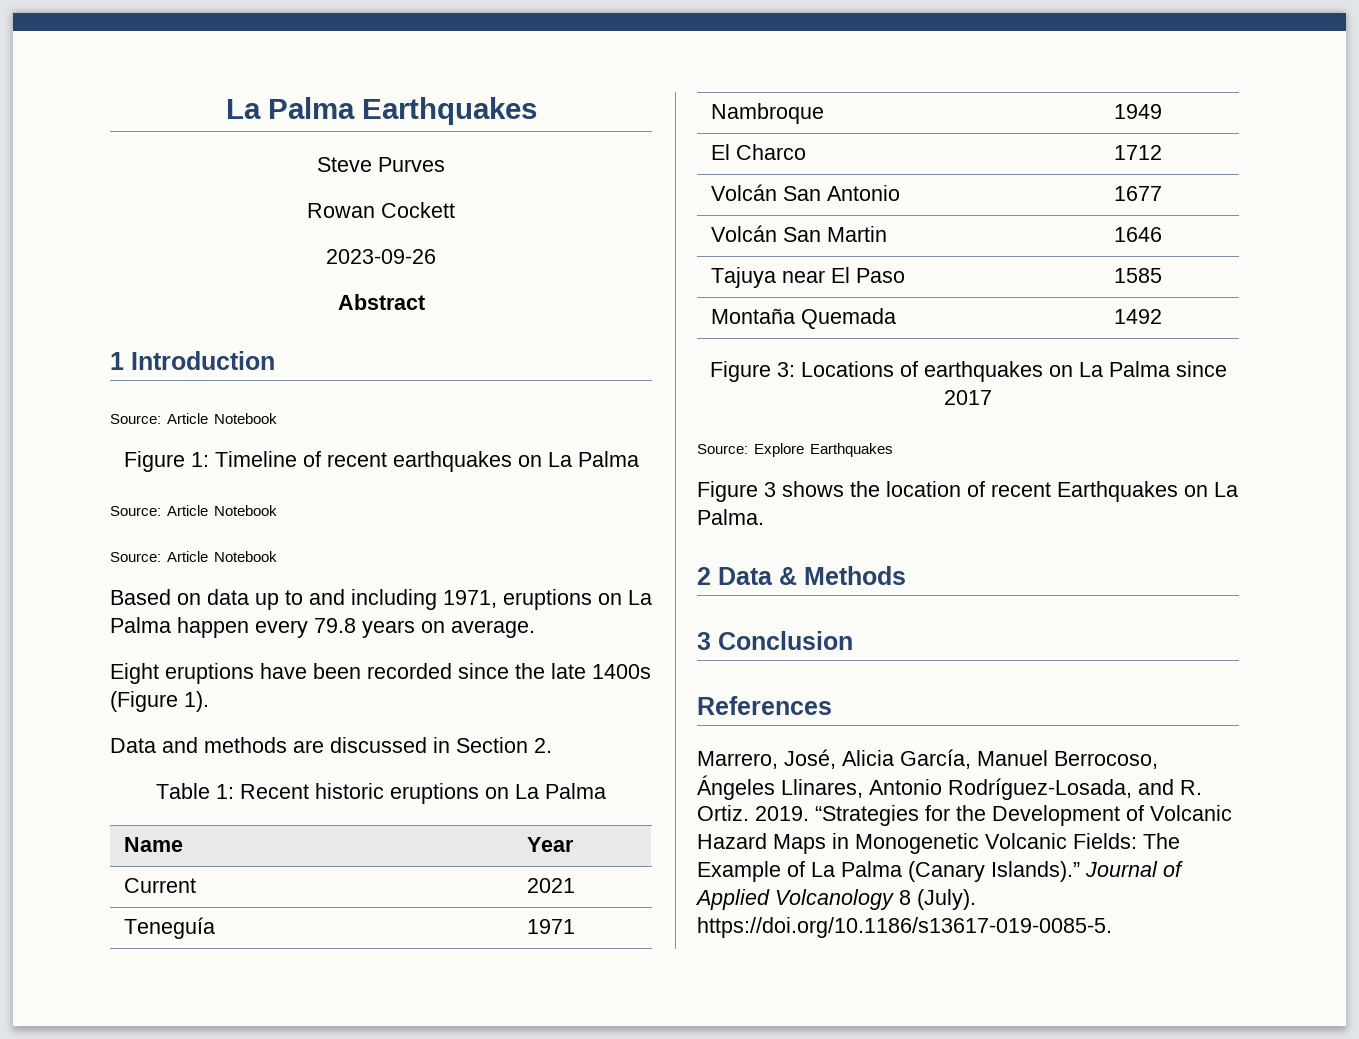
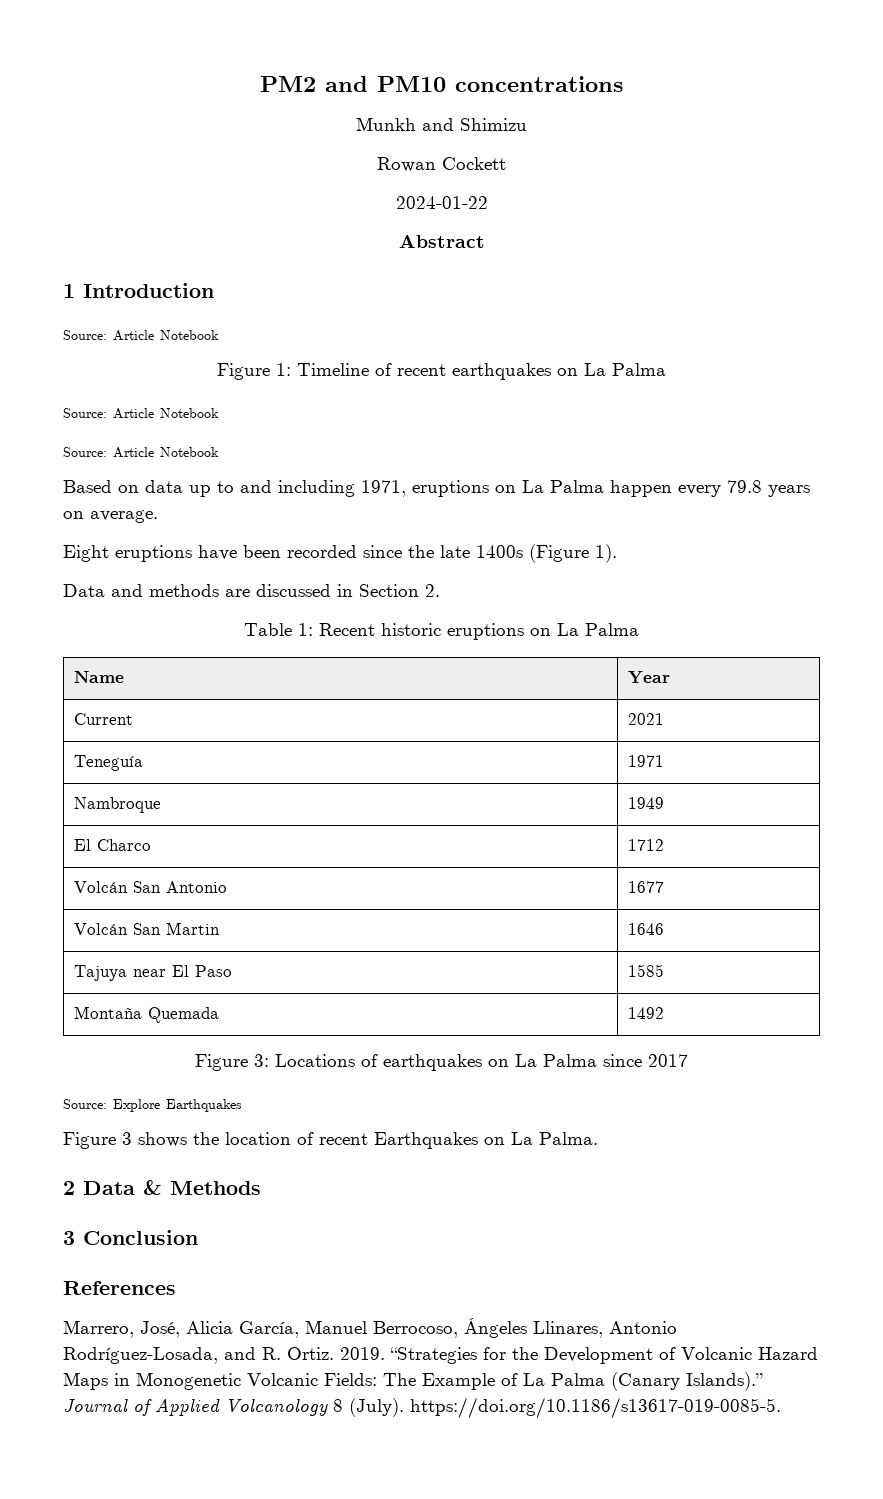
[225,97,537,125] [317,157,445,172] La Palma Earthquakes // Steve Purves -> [260,76,623,92] [356,117,527,131] PM2 and PM10 concentrations // Munkh and Shimizu
[326,249,436,264] 2023-09-26 -> [395,196,488,209] 2024-01-22

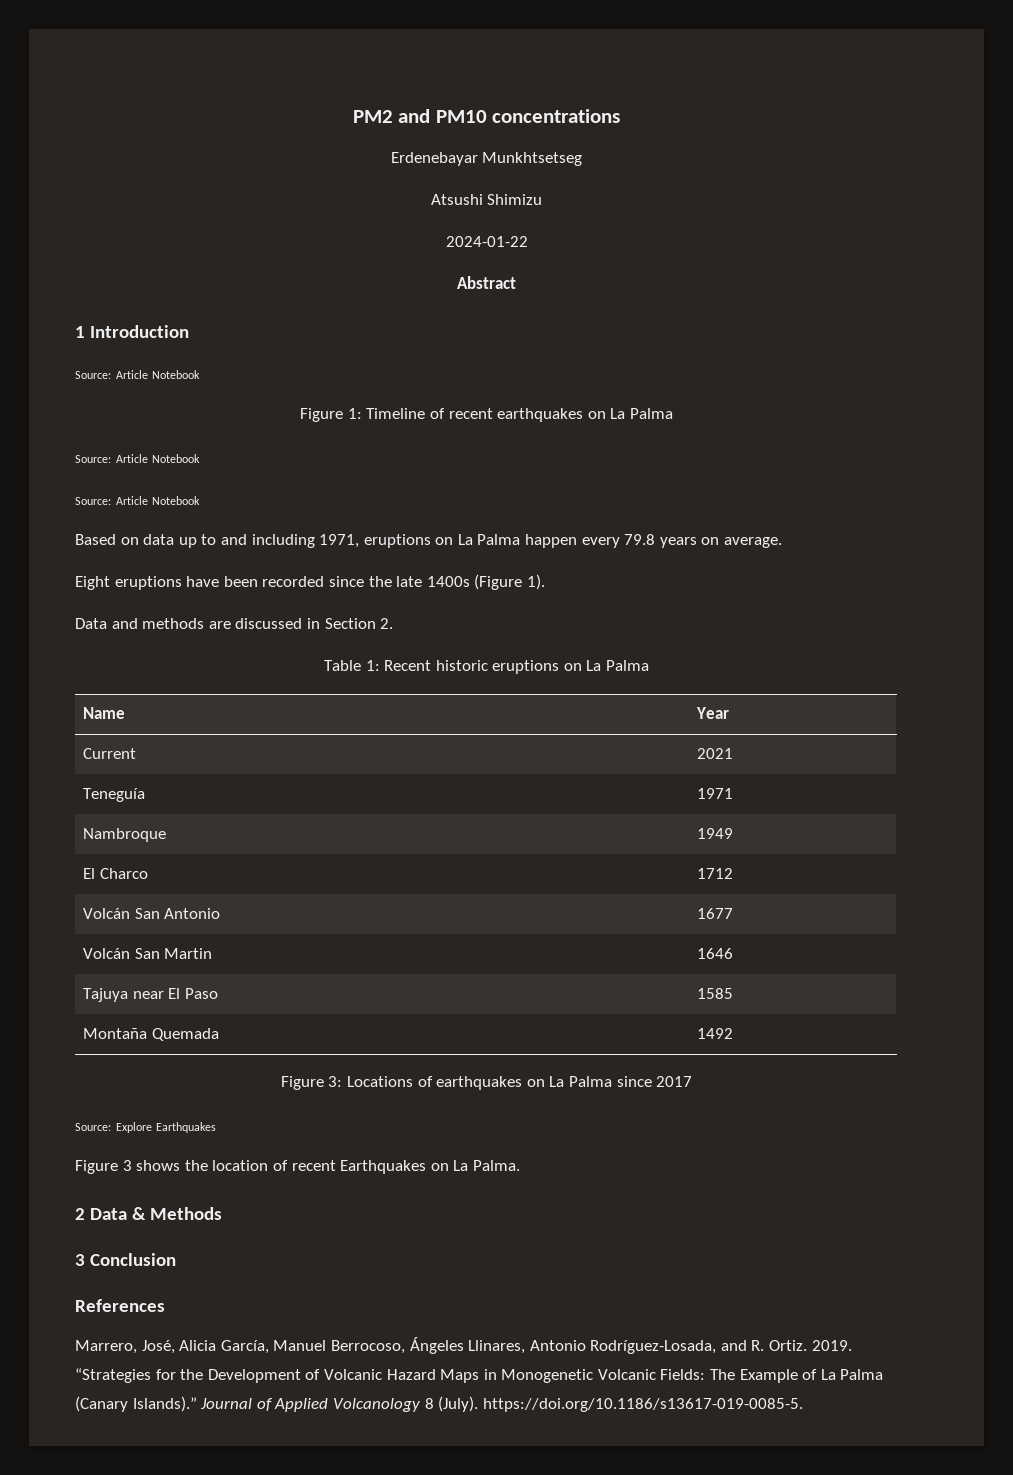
[356,117,454,131] Munkh and -> [390,152,583,166] [430,194,483,205] Erdenebayar Munkhtsetseg // Atsushi
[377,157,506,172] // Rowan Cockett -> (543, 199) none

